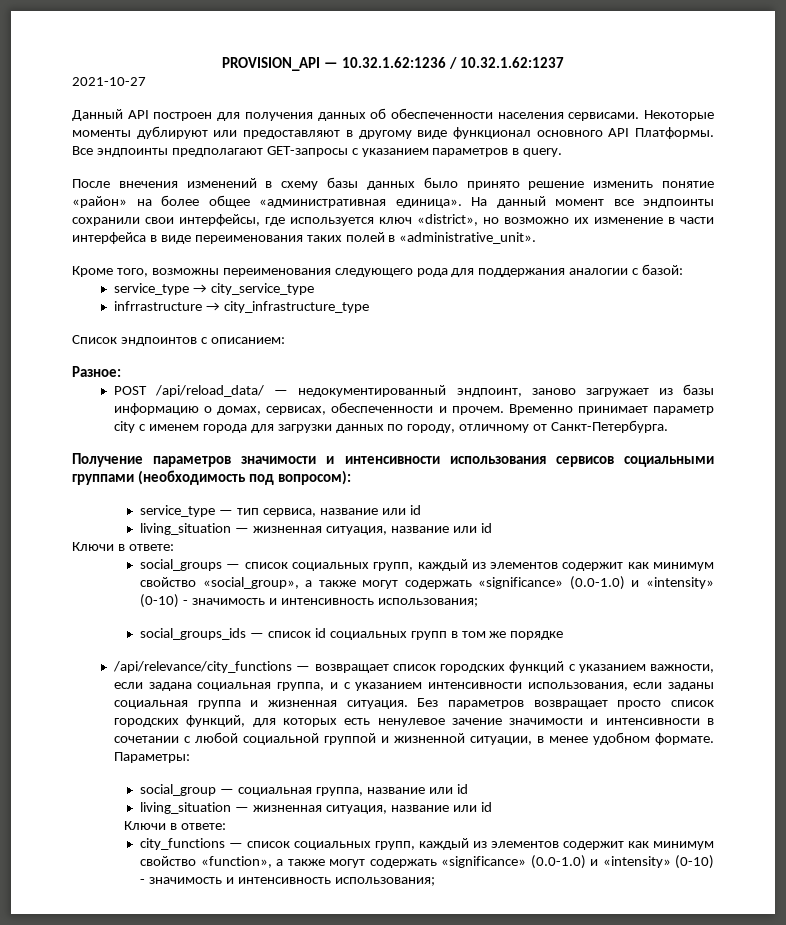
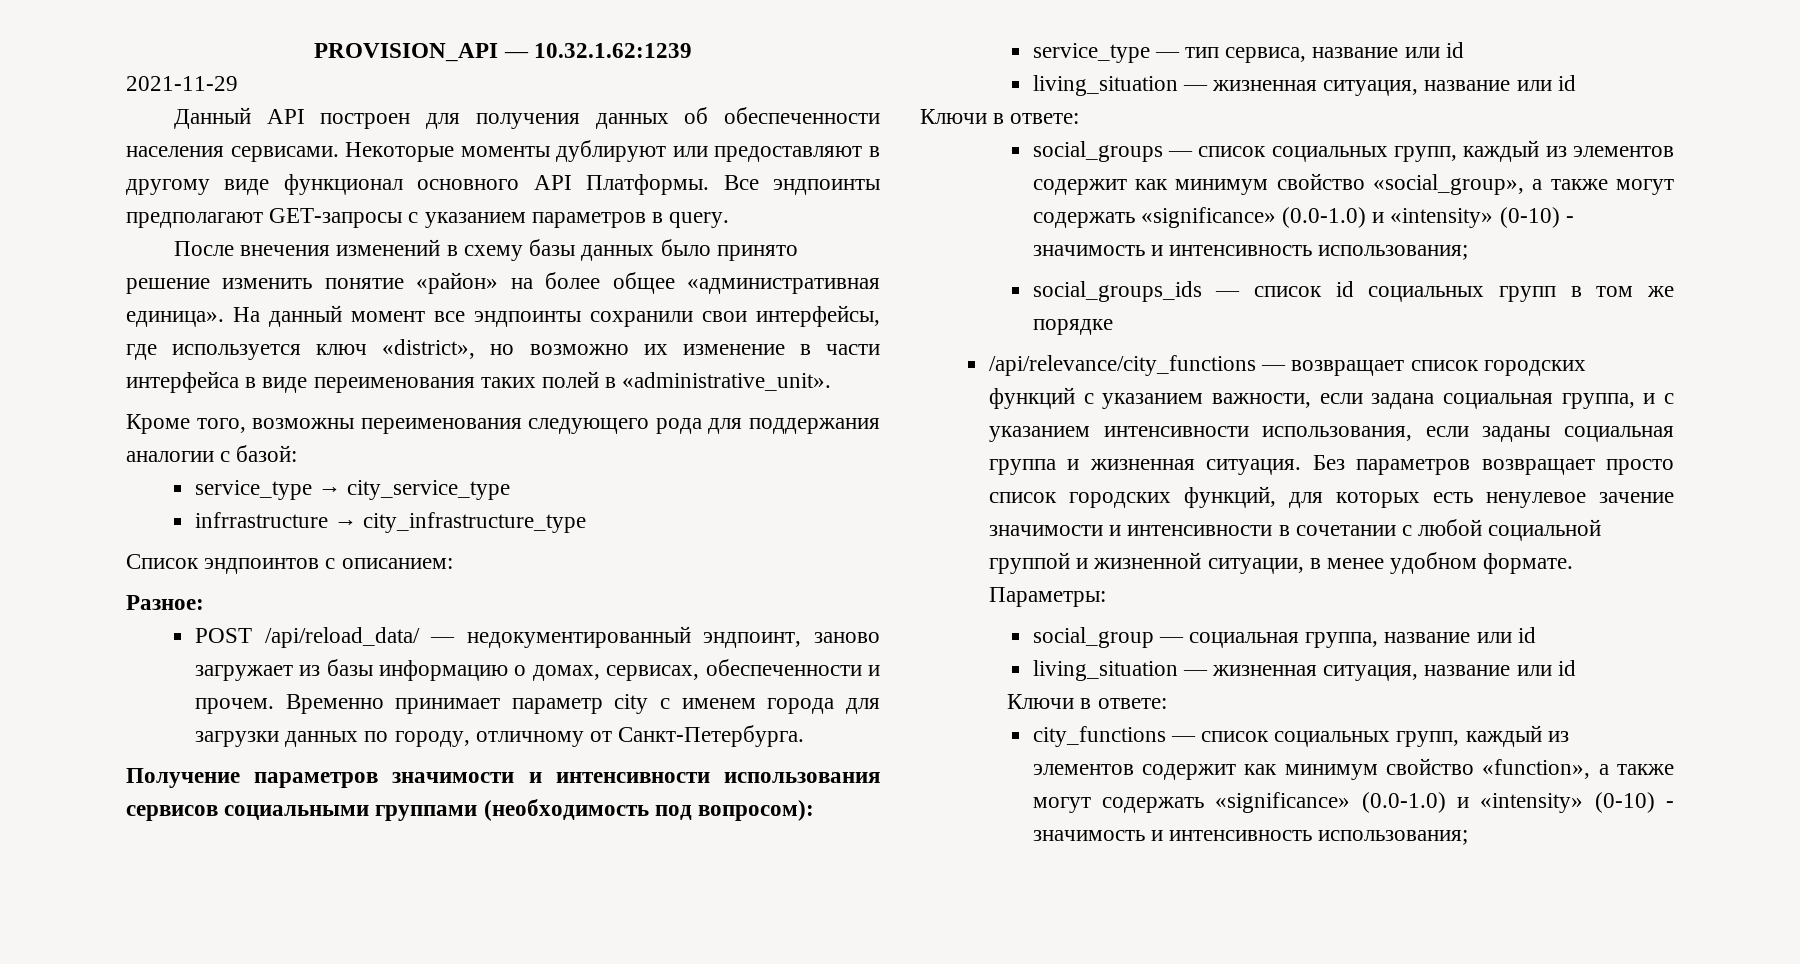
[342,57,564,69] [72,77,146,86] 10.32.1.62:1236 / 10.32.1.62:1237 // 2021-10-27 -> [533,43,692,58] [126,76,238,91] 10.32.1.62:1239 // 2021-11-29

